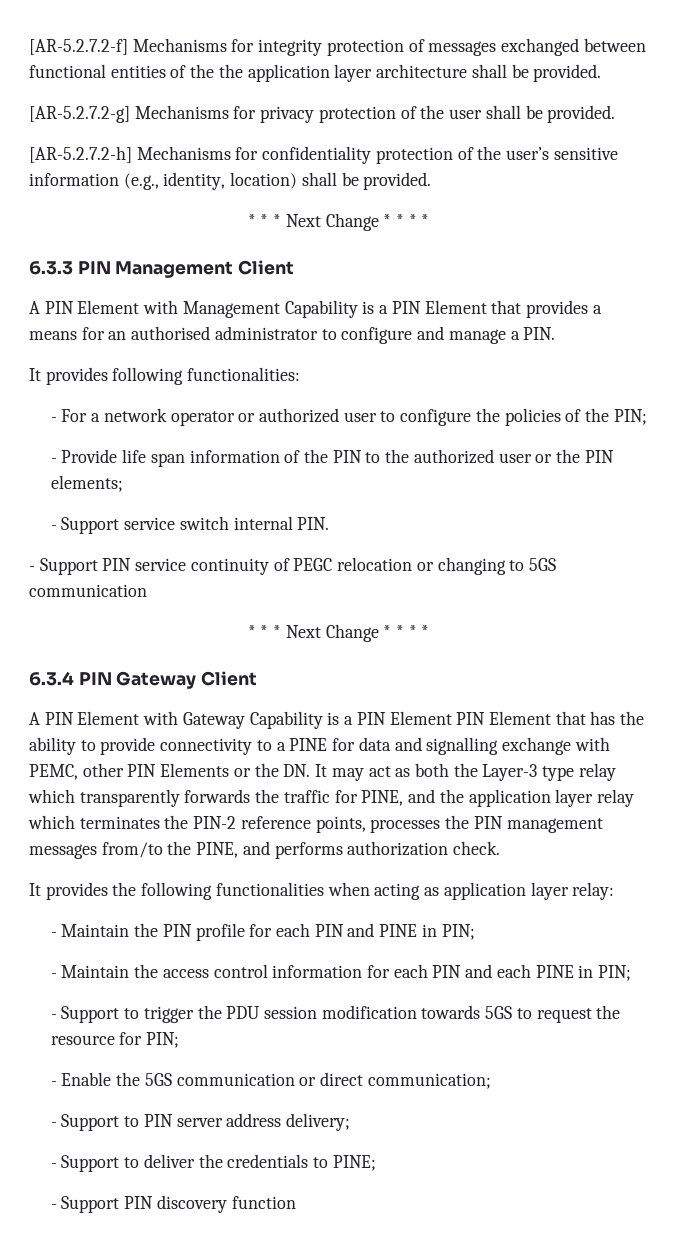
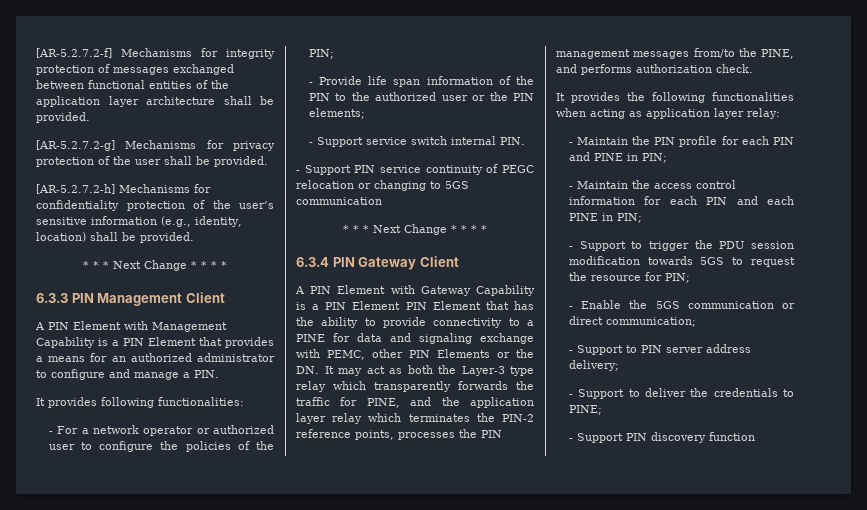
[218,64,243,78] the -> (229, 84) none
[131,326,211,340] authorised -> [130,353,192,362] authorized
[426,737,499,755] signalling -> [419,333,472,344] signaling

